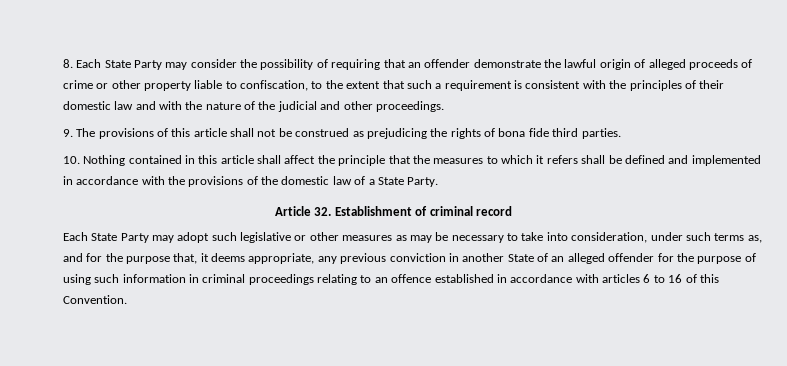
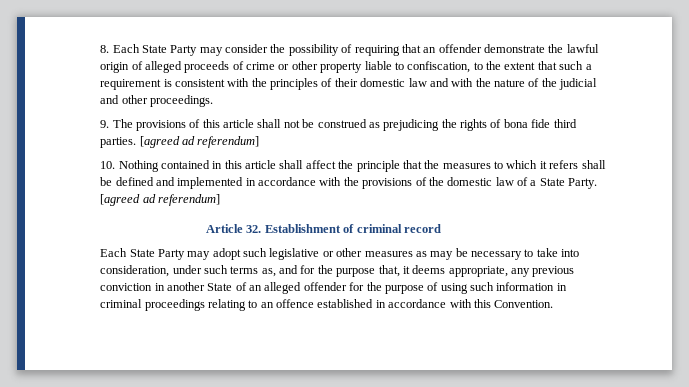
(621, 133) none -> [139,136,260,148] [agreed ad referendum]
(439, 182) none -> [100,194,220,206] [agreed ad referendum]
[602,274,697,283] articles 6 to 16 of -> (472, 303) none

